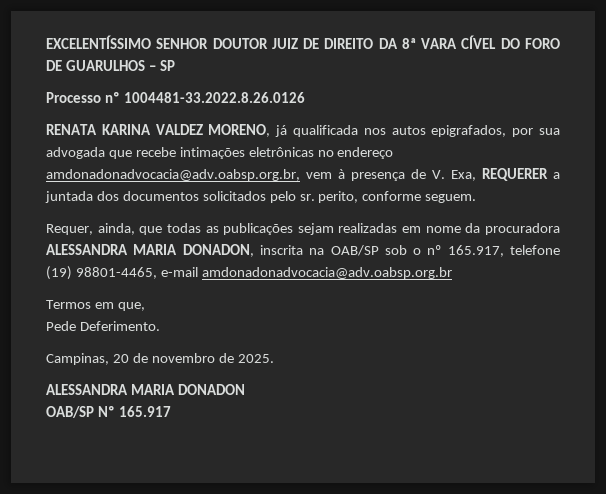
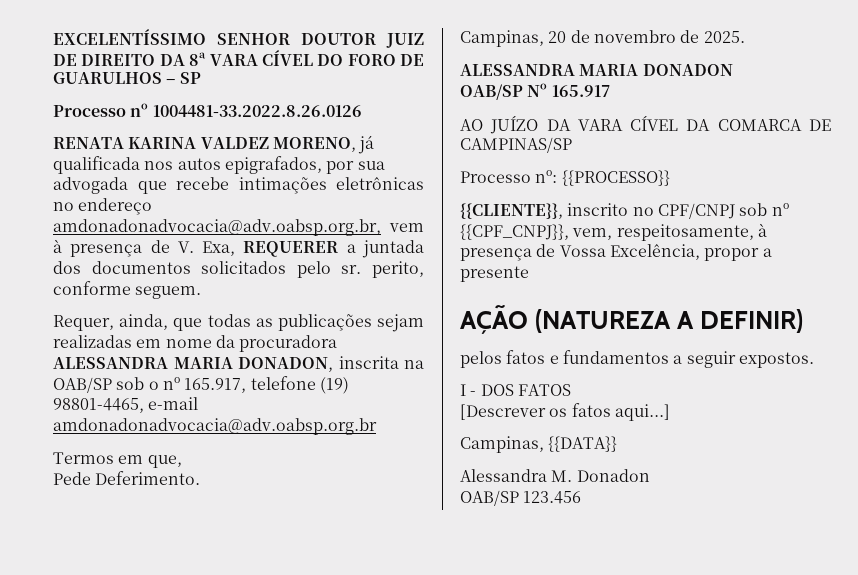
(171, 411) none -> [460,115,831,134] [460,137,572,153] [460,170,670,186] [460,203,789,219] [460,223,767,241] [460,244,772,261] [460,266,529,282] [460,305,804,334] [460,350,814,368] [460,384,571,396] [460,403,670,421] [460,436,618,453] [460,469,650,482] [460,490,582,506] // AO JUÍZO DA VARA CÍVEL DA COMARCA DE CAMPINAS/SP // Processo nº: {{PROCESSO}} // {{CLIENTE}}, inscrito no CPF/CNPJ sob nº {{CPF_CNPJ}}, vem, respeitosamente, à presença de Vossa Excelência, propor a presente // AÇÃO (NATUREZA A DEFINIR) // pelos fatos e fundamentos a seguir expostos. // I - DOS FATOS // [Descrever os fatos aqui...] // Campinas, {{DATA}} // Alessandra M. Donadon // OAB/SP 123.456

